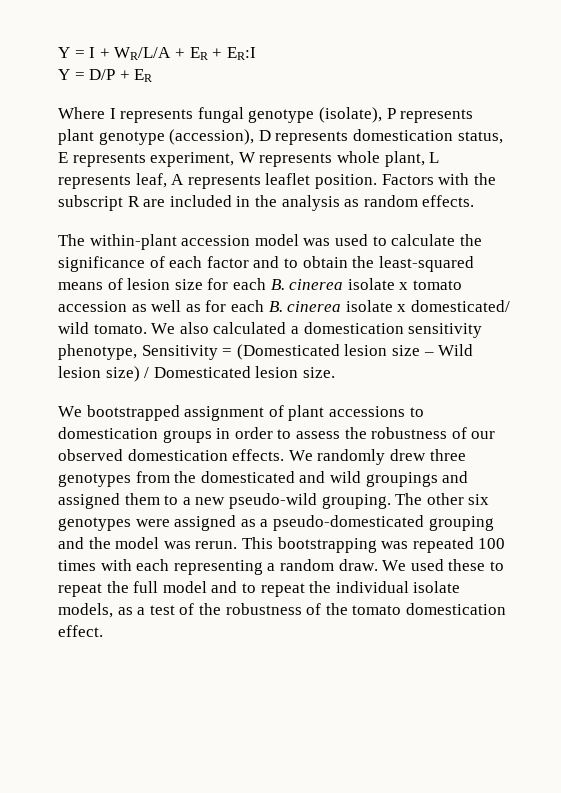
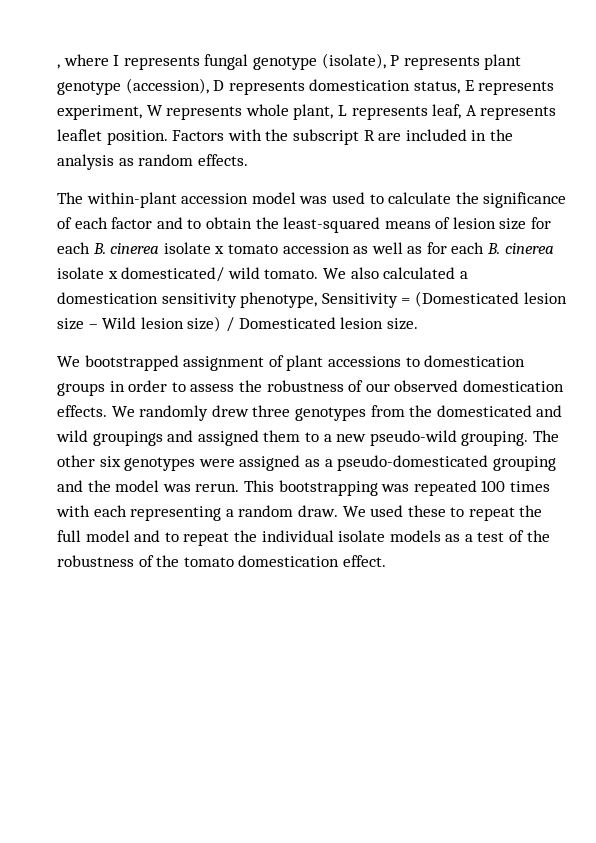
[58,47,256,60] [58,69,153,82] [58,107,105,119] Y = I + WR/L/A + ER + ER:I // Y = D/P + ER // Where -> [57,54,109,69] , where
[58,603,113,618] models, -> [389,530,441,542] models

